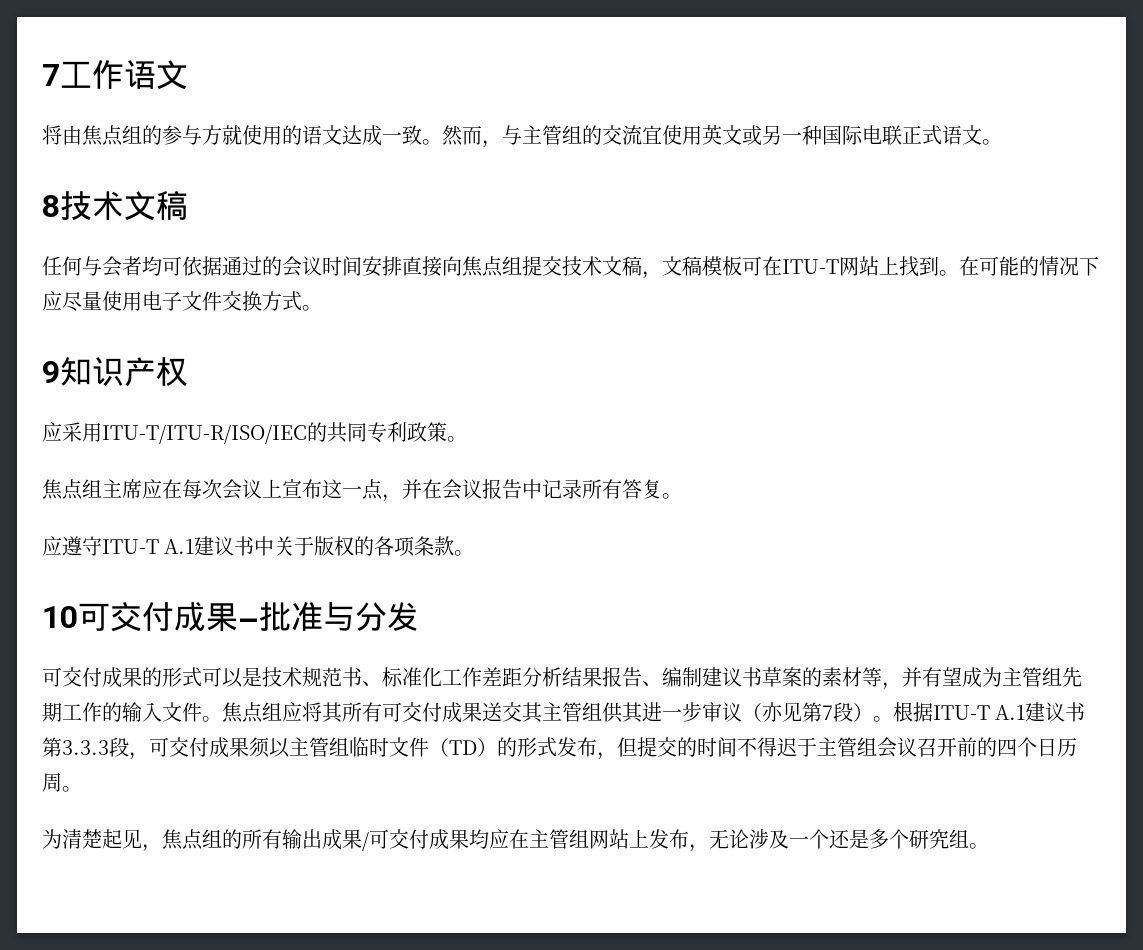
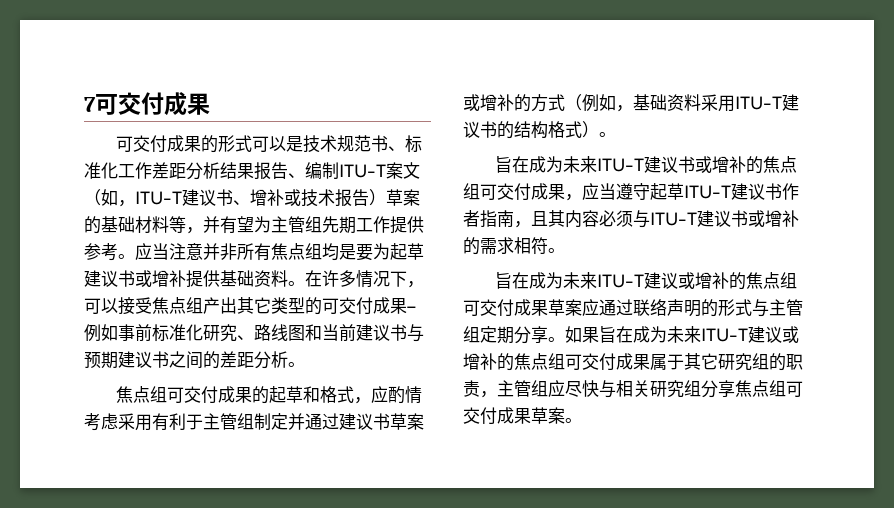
[42,60,188,90] [42,125,1002,148] [42,191,188,221] [42,256,1099,279] [42,291,322,312] [42,357,188,387] [42,422,467,444] [42,479,682,502] [42,536,475,557] [42,602,419,632] 7工作语文 // 将由焦点组的参与方就使用的语文达成一致。然而，与主管组的交流宜使用英文或另一种国际电联正式语文。 // 8技术文稿 // 任何与会者均可依据通过的会议时间安排直接向焦点组提交技术文稿，文稿模板可在ITU-T网站上找到。在可能的情况下应尽量使用电子文件交换方式。 // 9知识产权 // 应采用ITU-T/ITU-R/ISO/IEC的共同专利政策。 // 焦点组主席应在每次会议上宣布这一点，并在会议报告中记录所有答复。 // 应遵守ITU-T A.1建议书中关于版权的各项条款。 // 10可交付成果–批准与分发 -> [84,92,210,116] 7可交付成果
[702,667,862,687] 建议书草案的素材 -> [339,162,420,179] [84,189,420,207] [84,216,169,234] ITU-T案文（如，ITU-T建议书、增补或技术报告）草案的基础材料
[962,667,982,688] 成 -> (254, 224) none
[102,702,1086,723] [42,737,1077,760] [42,773,82,792] [42,829,969,852] 的输入文件。焦点组应将其所有可交付成果送交其主管组供其进一步审议（亦见第7段）。根据ITU-T A.1建议书第3.3.3段，可交付成果须以主管组临时文件（TD）的形式发布，但提交的时间不得迟于主管组会议召开前的四个日历周。 // 为清楚起见，焦点组的所有输出成果/可交付成果均应在主管组网站上发布，无论涉及一个还是多个研究组 -> [390,216,424,234] [84,243,424,261] [84,270,424,288] [84,297,416,315] [84,324,424,342] [84,351,305,369] [116,386,423,404] [84,413,424,431] [463,94,799,112] [463,121,616,139] [495,156,798,174] [463,183,799,201] [463,210,799,228] [463,237,565,255] [495,272,798,290] [463,299,803,317] [463,326,799,344] [463,353,803,371] [463,380,803,398] [463,407,565,425] 提供参考。应当注意并非所有焦点组均是要为起草建议书或增补提供基础资料。在许多情况下，可以接受焦点组产出其它类型的可交付成果–例如事前标准化研究、路线图和当前建议书与预期建议书之间的差距分析。 // 焦点组可交付成果的起草和格式，应酌情考虑采用有利于主管组制定并通过建议书草案或增补的方式（例如，基础资料采用ITU-T建议书的结构格式）。 // 旨在成为未来ITU-T建议书或增补的焦点组可交付成果，应当遵守起草ITU-T建议书作者指南，且其内容必须与ITU-T建议书或增补的需求相符。 // 旨在成为未来ITU-T建议或增补的焦点组可交付成果草案应通过联络声明的形式与主管组定期分享。如果旨在成为未来ITU-T建议或增补的焦点组可交付成果属于其它研究组的职责，主管组应尽快与相关研究组分享焦点组可交付成果草案

